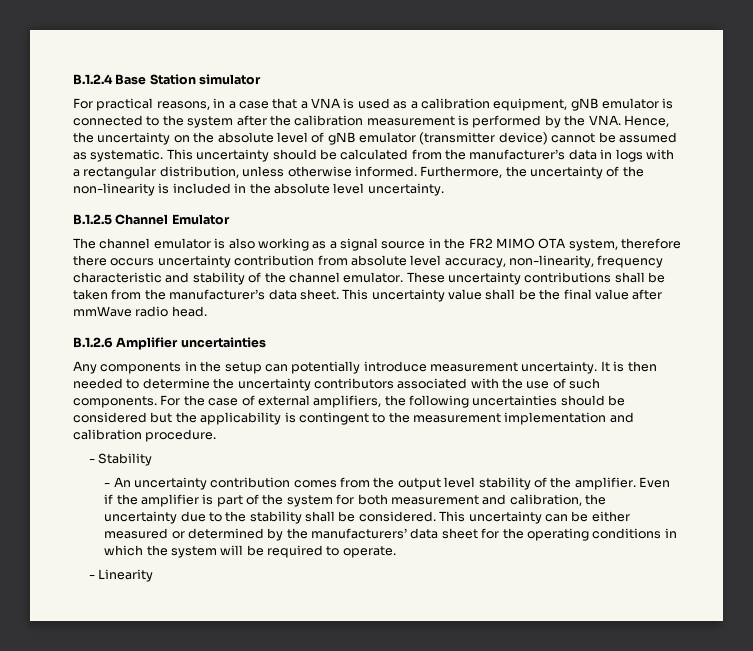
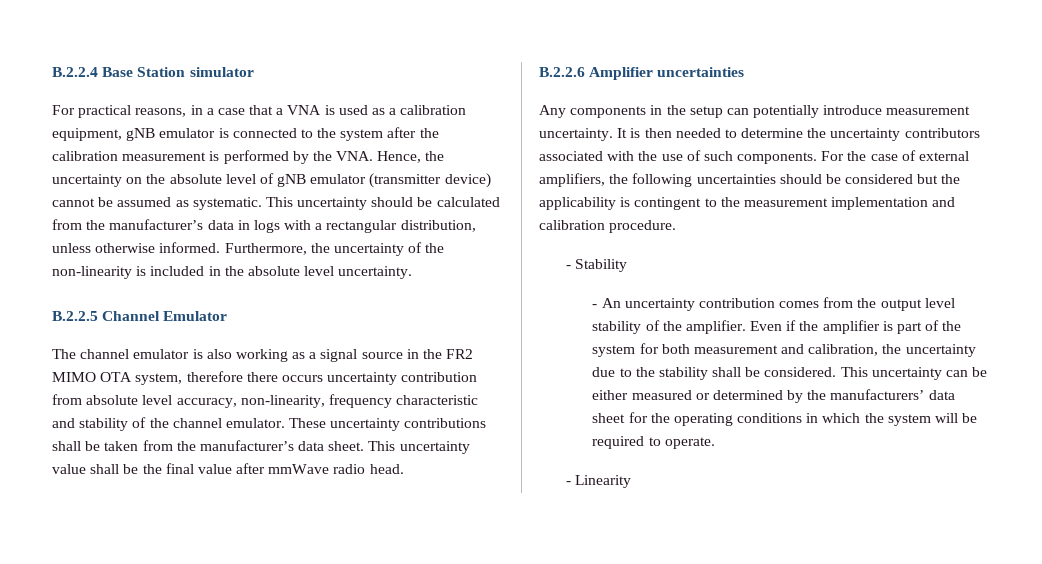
[73,74,113,85] B.1.2.4 -> [52,67,98,77] B.2.2.4
[73,214,112,225] B.1.2.5 -> [52,311,98,321] B.2.2.5
[73,337,113,348] B.1.2.6 -> [539,67,585,77] B.2.2.6

